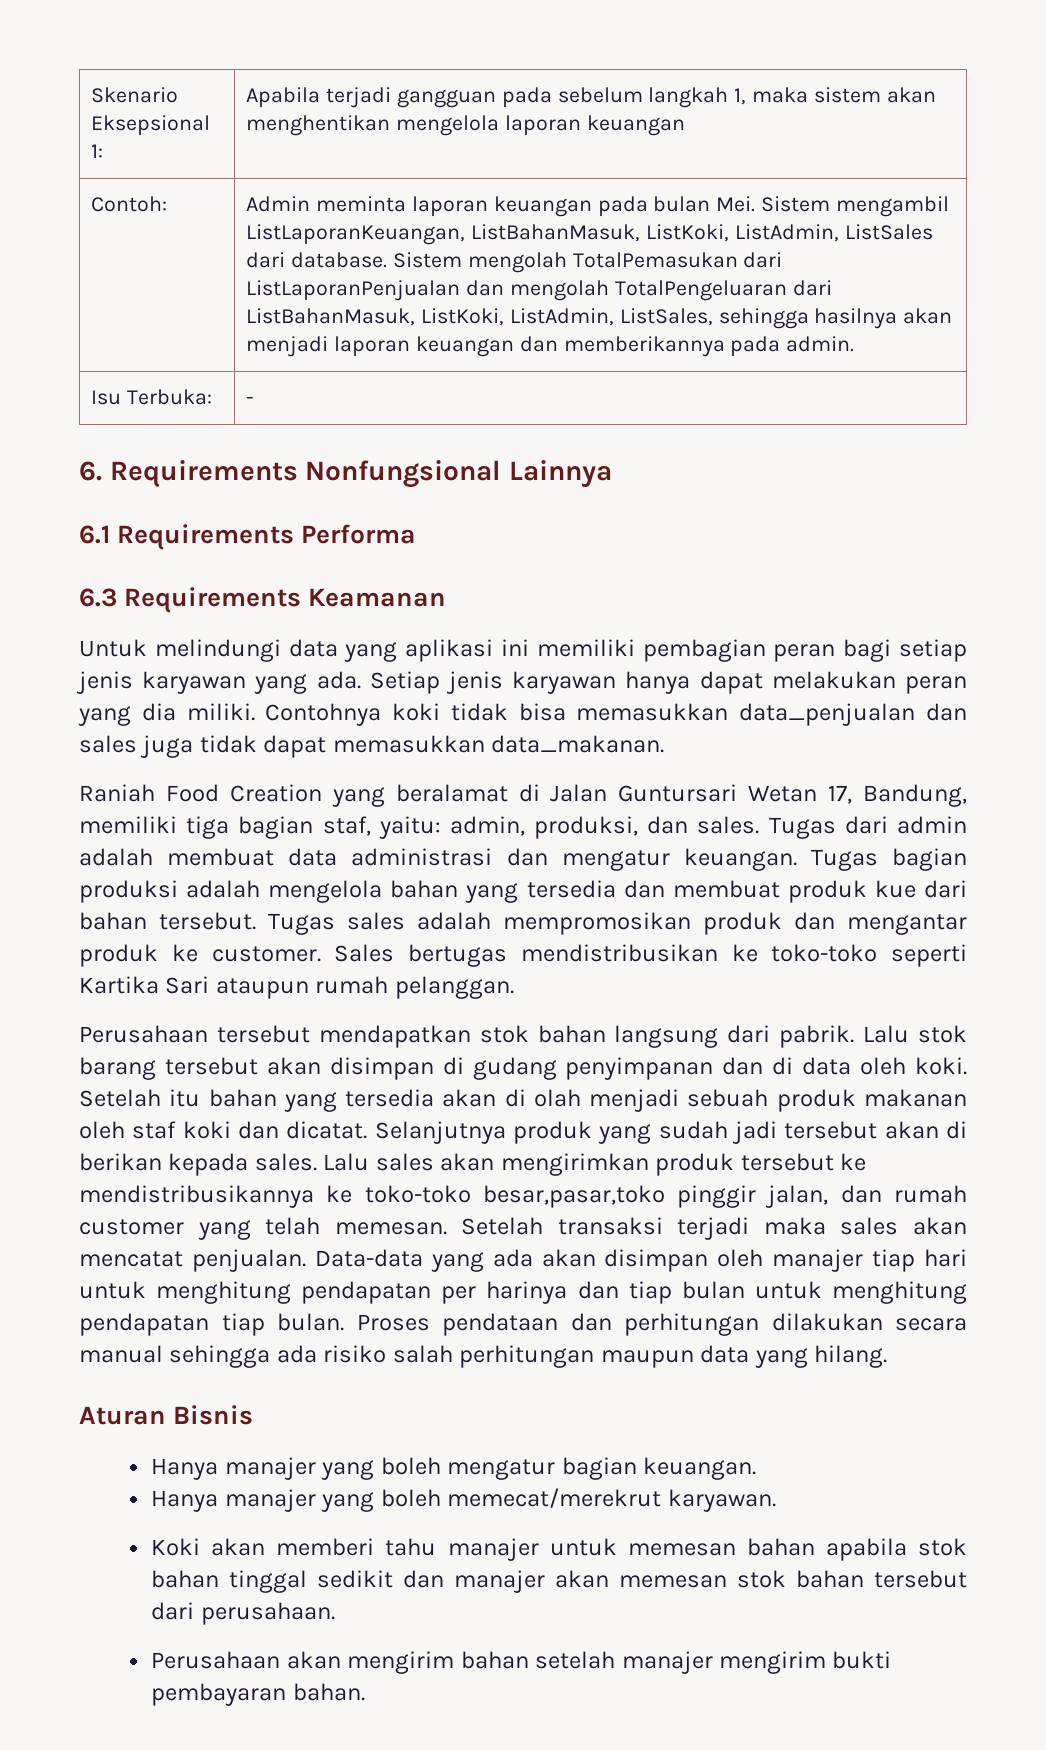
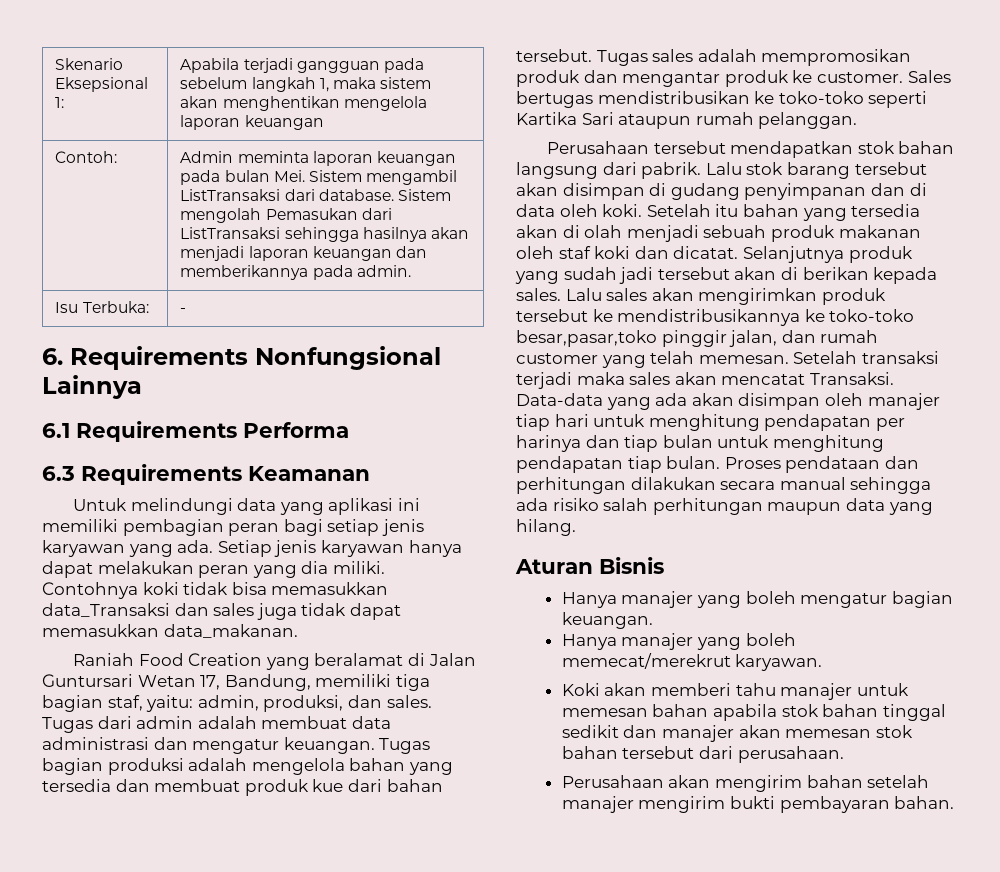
[246,224,933,245] [246,252,783,273] [246,280,832,301] [246,308,713,326] ListLaporanKeuangan, ListBahanMasuk, ListKoki, ListAdmin, ListSales dari database. Sistem mengolah TotalPemasukan dari ListLaporanPenjualan dan mengolah TotalPengeluaran dari ListBahanMasuk, ListKoki, ListAdmin, ListSales, -> [180,189,452,201] [180,208,392,223] [180,227,281,239] ListTransaksi dari database. Sistem mengolah Pemasukan dari ListTransaksi
[739,703,916,726] data_penjualan -> [42,603,170,617] data_Transaksi
[191,1249,306,1272] penjualan. -> [809,372,894,385] Transaksi.

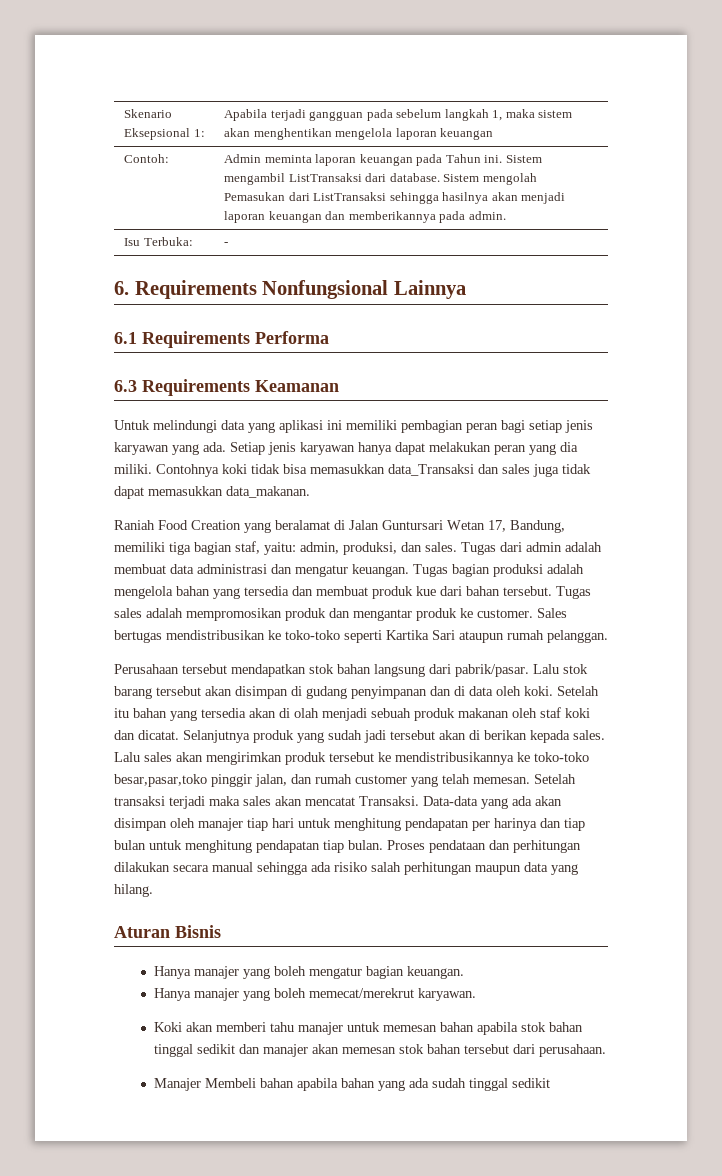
[224,170,305,182] bulan Mei. -> [445,154,503,163] Tahun ini.
[641,162,702,179] pabrik. -> [455,664,529,677] pabrik/pasar.
[561,775,930,792] [561,796,955,813] Perusahaan akan mengirim bahan setelah manajer mengirim bukti pembayaran bahan. -> [154,1078,551,1091] Manajer Membeli bahan apabila bahan yang ada sudah tinggal sedikit

